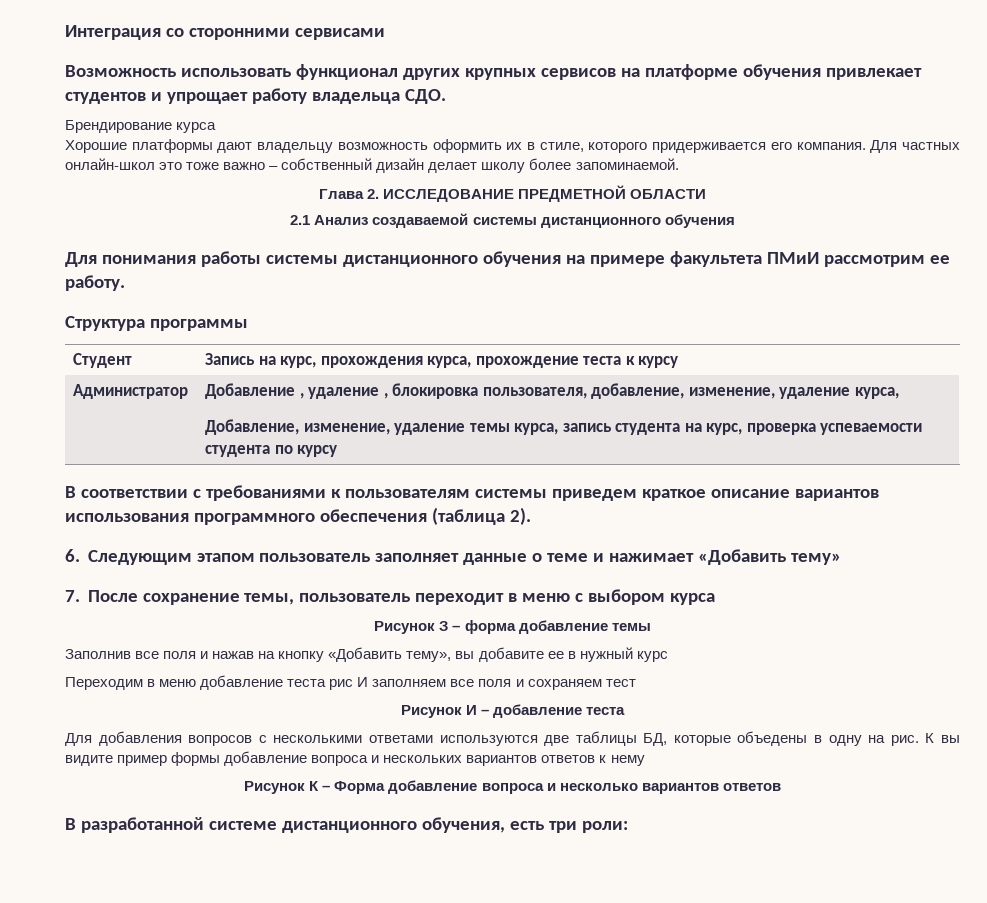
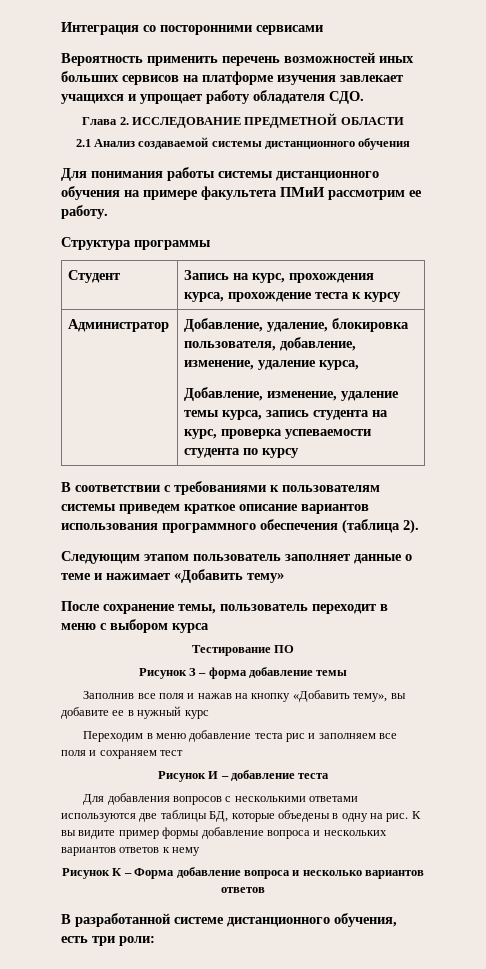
[188,28,290,40] сторонними -> [160,25,252,35] посторонними
[65,64,922,80] [65,92,146,104] Возможность использовать функционал других крупных сервисов на платформе обучения привлекает студентов -> [61,52,414,66] [61,71,403,85] [61,94,124,104] Вероятность применить перечень возможностей иных больших сервисов на платформе изучения завлекает учащихся
[311,92,400,104] владельца -> [253,90,325,104] обладателя
[65,120,217,133] [65,139,960,153] [65,158,679,173] // Брендирование курса // Хорошие платформы дают владельцу возможность оформить их в стиле, которого придерживается его компания. Для частных онлайн-школ это тоже важно – собственный дизайн делает школу более запоминаемой. -> (364, 97) none
[205,383,388,399] Добавление , удаление , -> [184,318,329,332] Добавление, удаление,
[65,549,80,562] 6. -> (419, 526) none
[65,590,80,602] 7. -> (284, 578) none
(716, 599) none -> [191,645,295,656] // Тестирование ПО
[357,677,369,687] И -> [308,733,316,739] и

